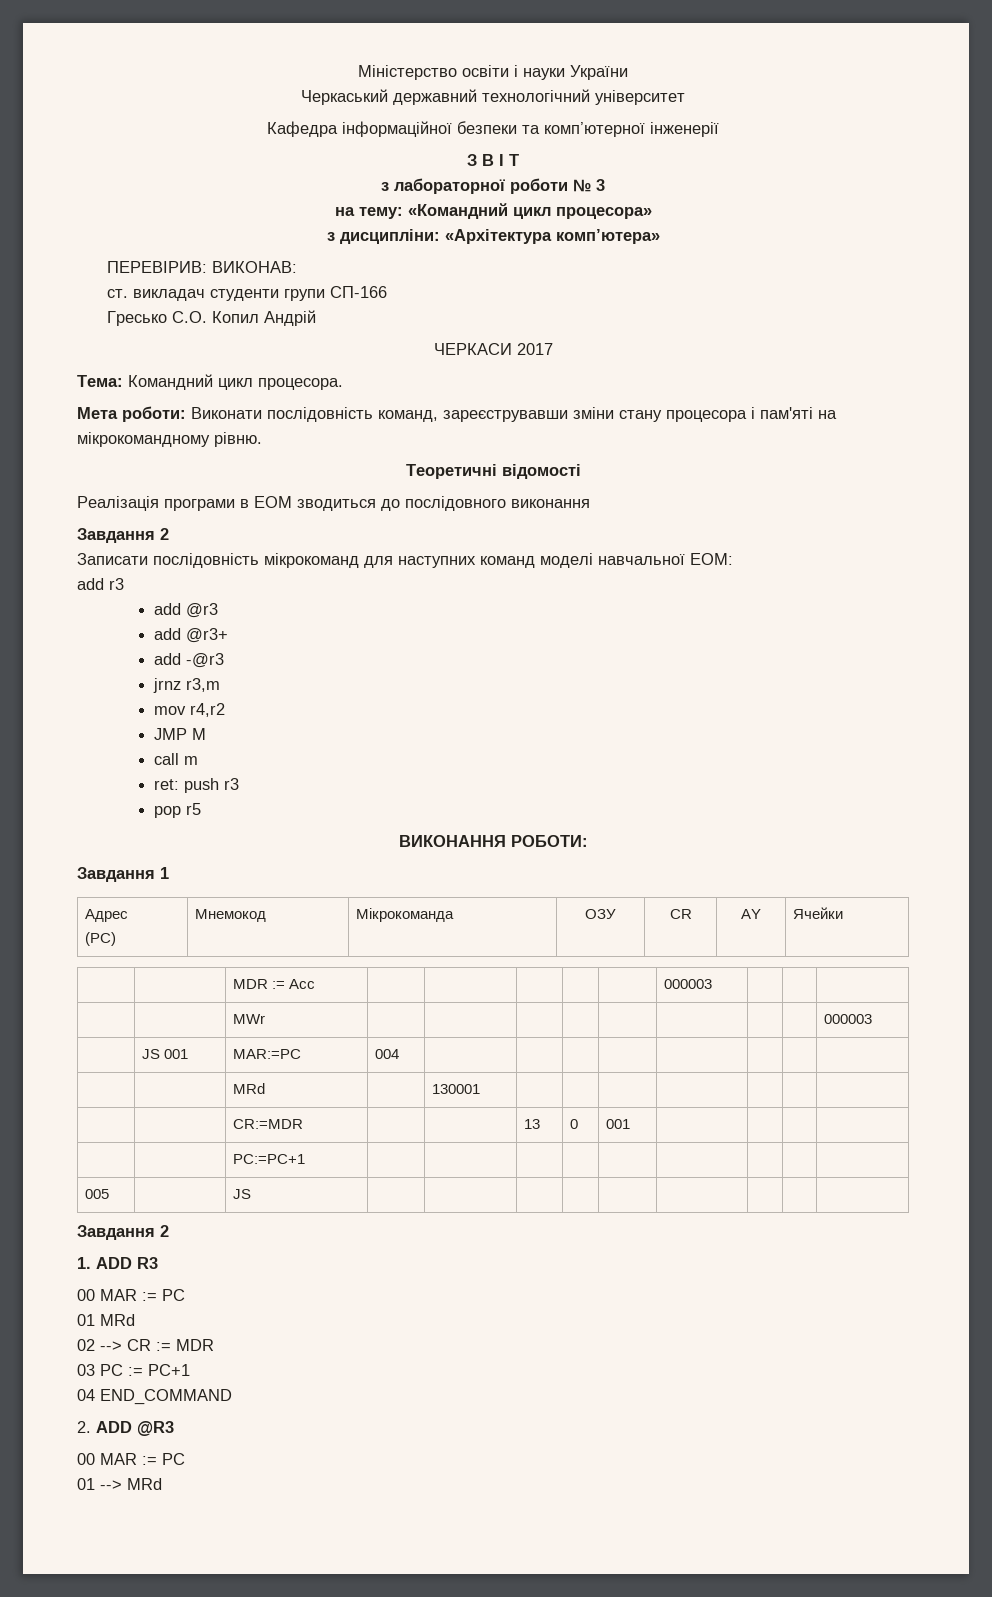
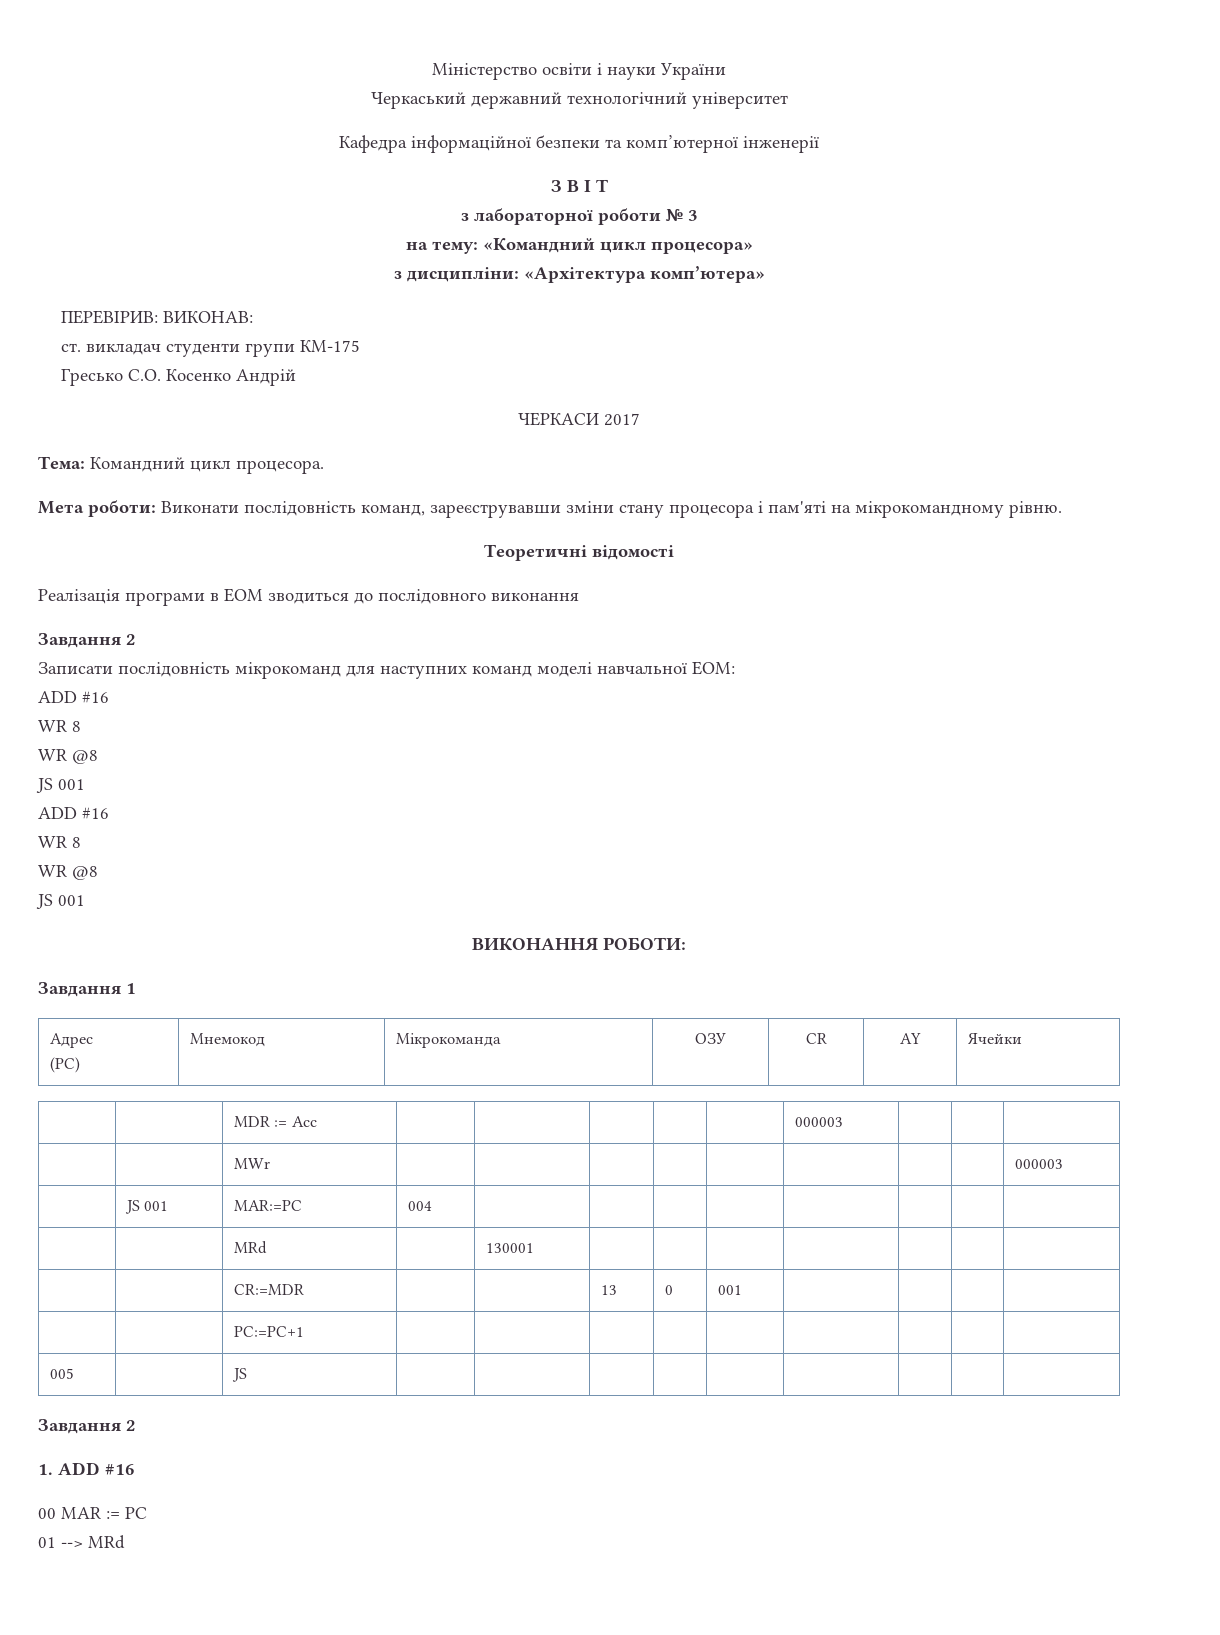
[329,286,387,298] СП-166 -> [299,340,360,352] КМ-175
[211,311,259,323] Копил -> [165,369,231,381] Косенко
[77,578,124,590] [154,603,219,618] [154,628,229,643] [154,653,225,668] [153,678,221,693] [154,703,226,717] [154,728,207,740] [154,753,199,765] [154,778,240,793] [154,803,202,818] add r3 // add @r3 // add @r3+ // add -@r3 // jrnz r3,m // mov r4,r2 // JMP M // call m // ret: push r3 // pop r5 -> [38,691,109,703] [38,720,81,732] [38,749,98,764] [36,778,85,793] [38,807,109,819] [38,836,81,848] [38,865,98,880] [36,894,85,909] ADD #16 // WR 8 // WR @8 // JS 001 // ADD #16 // WR 8 // WR @8 // JS 001
[137,1257,158,1269] [77,1289,185,1301] [77,1314,135,1326] [77,1339,214,1351] [77,1364,190,1376] [77,1389,232,1405] [77,1421,174,1436] R3 // 00 MAR := PC // 01 MRd // 02 --> CR := MDR // 03 PC := PC+1 // 04 END_COMMAND // 2. ADD @R3 -> [105,1464,135,1475] #16

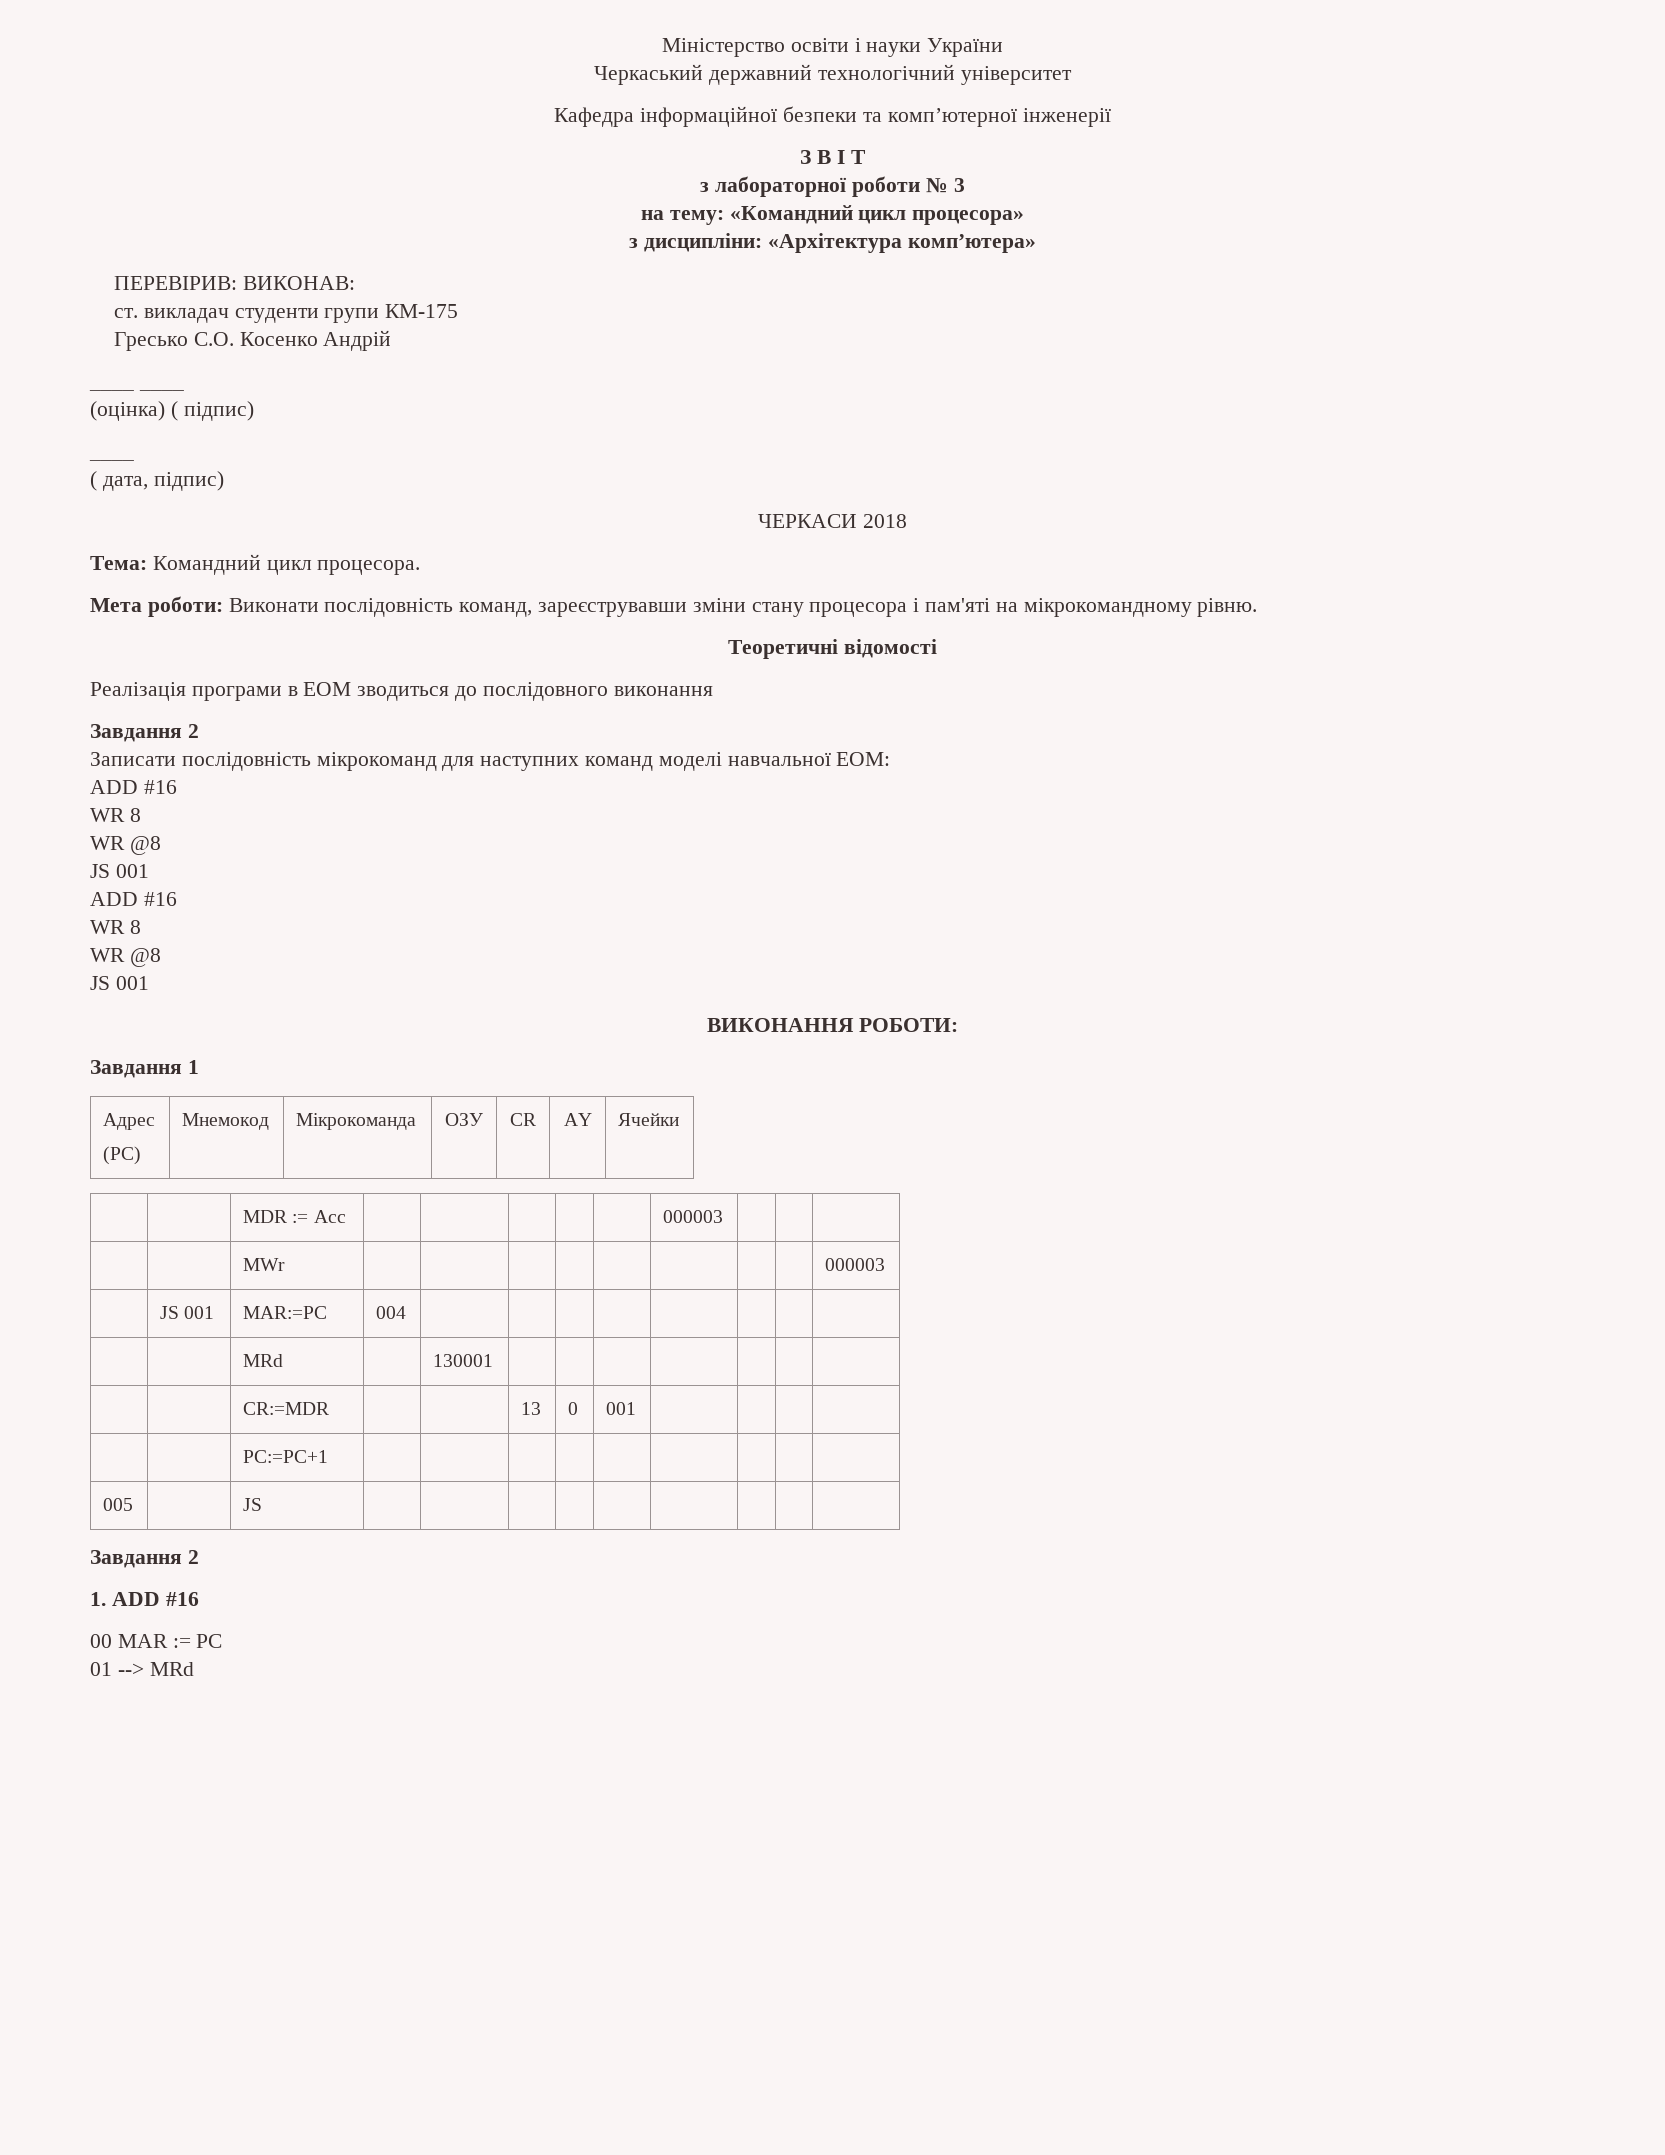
(296, 377) none -> [89,388,184,391] [90,401,254,421] [89,458,134,461] [90,471,224,491] // ____ ____ // (оцінка) ( підпис) // ____ // ( дата, підпис)
[604,413,640,426] 2017 -> [862,514,907,528] 2018

